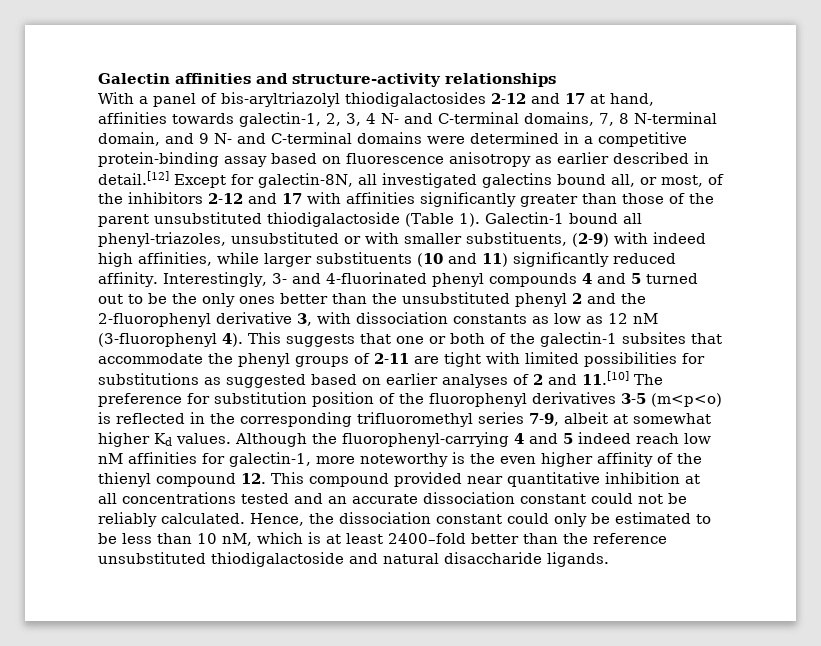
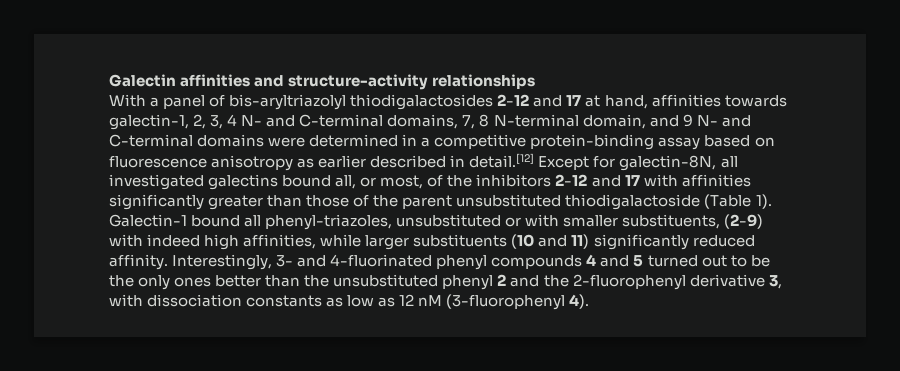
[248,332,722,347] [98,352,705,367] [98,371,663,388] [98,392,722,407] [98,412,711,427] [98,432,711,447] [98,452,702,467] [98,472,700,487] [98,492,687,504] [98,512,711,527] [98,532,667,546] [98,552,609,567] This suggests that one or both of the galectin-1 subsites that accommodate the phenyl groups of 2-11 are tight with limited possibilities for substitutions as suggested based on earlier analyses of 2 and 11.[10] The preference for substitution position of the fluorophenyl derivatives 3-5 (m<p<o) is reflected in the corresponding trifluoromethyl series 7-9, albeit at somewhat higher Kd values. Although the fluorophenyl-carrying 4 and 5 indeed reach low nM affinities for galectin-1, more noteworthy is the even higher affinity of the thienyl compound 12. This compound provided near quantitative inhibition at all concentrations tested and an accurate dissociation constant could not be reliably calculated. Hence, the dissociation constant could only be estimated to be less than 10 nM, which is at least 2400–fold better than the reference unsubstituted thiodigalactoside and natural disaccharide ligands. -> (590, 301) none

